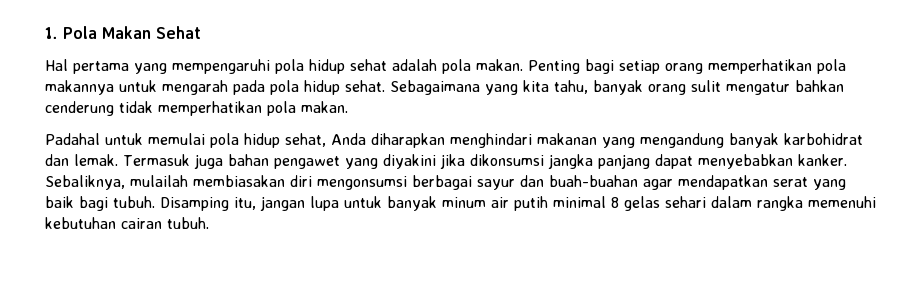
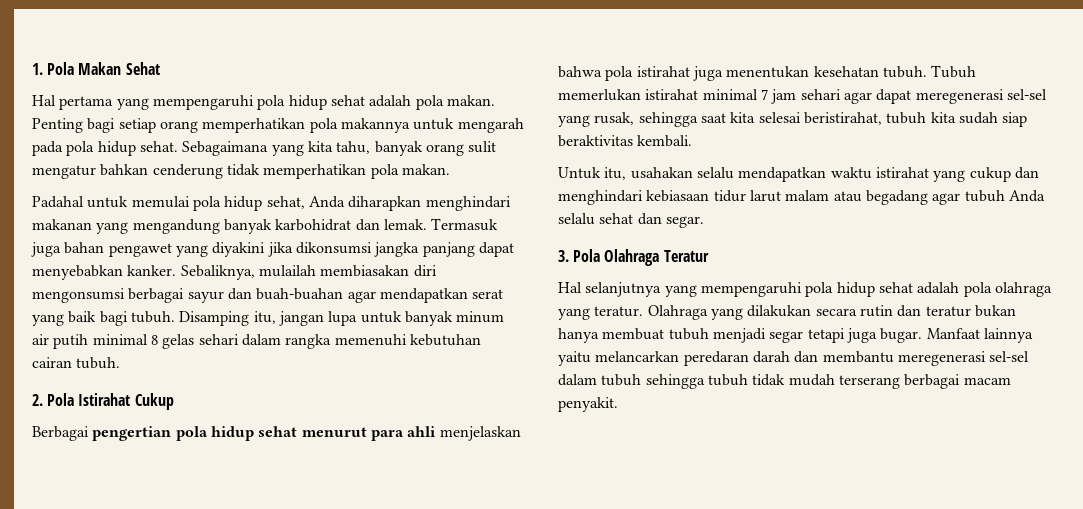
(209, 223) none -> [32,393,174,410] [32,426,521,441] [558,65,977,81] [558,89,1047,104] [558,112,1028,127] [558,135,693,147] [558,167,1039,182] [558,190,1045,205] [558,213,704,228] [558,249,709,266] [558,282,1052,297] [558,305,1016,320] [558,328,1033,343] [558,351,1030,366] [558,374,1011,389] [558,397,618,412] // 2. Pola Istirahat Cukup // Berbagai pengertian pola hidup sehat menurut para ahli menjelaskan bahwa pola istirahat juga menentukan kesehatan tubuh. Tubuh memerlukan istirahat minimal 7 jam sehari agar dapat meregenerasi sel-sel yang rusak, sehingga saat kita selesai beristirahat, tubuh kita sudah siap beraktivitas kembali. // Untuk itu, usahakan selalu mendapatkan waktu istirahat yang cukup dan menghindari kebiasaan tidur larut malam atau begadang agar tubuh Anda selalu sehat dan segar. // 3. Pola Olahraga Teratur // Hal selanjutnya yang mempengaruhi pola hidup sehat adalah pola olahraga yang teratur. Olahraga yang dilakukan secara rutin dan teratur bukan hanya membuat tubuh menjadi segar tetapi juga bugar. Manfaat lainnya yaitu melancarkan peredaran darah dan membantu meregenerasi sel-sel dalam tubuh sehingga tubuh tidak mudah terserang berbagai macam penyakit.

